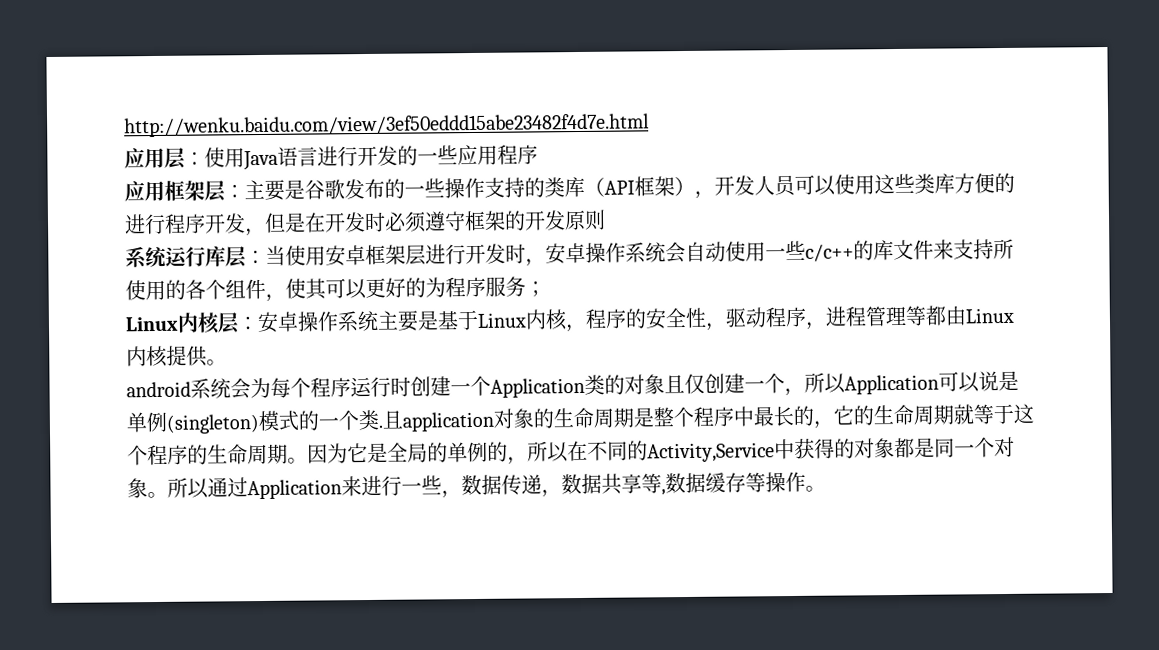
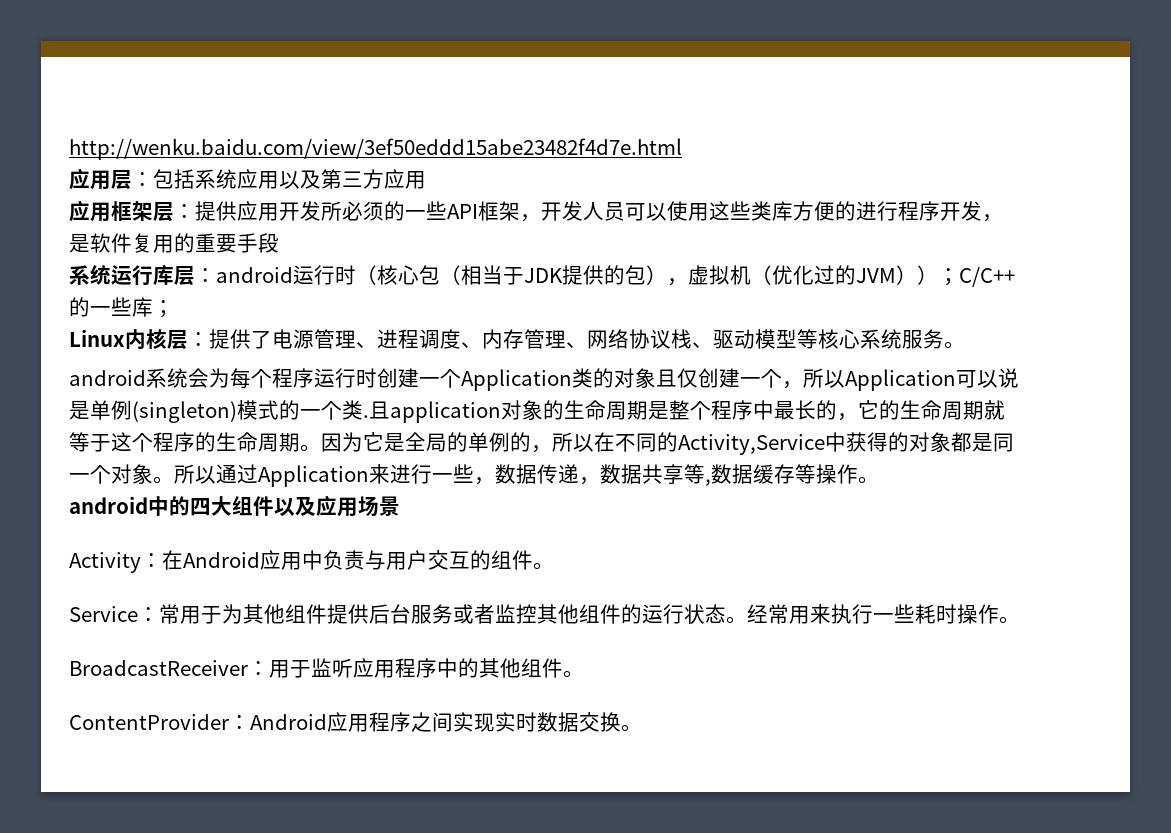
[204,144,538,171] [124,176,605,202] 使用Java语言进行开发的一些应用程序 // 应用框架层：主要是谷歌发布的一些操作支持的类库（ -> [153,169,426,189] [69,200,447,222] 包括系统应用以及第三方应用 // 应用框架层：提供应用开发所必须的一些
[674,176,695,197] ） -> (520, 211) none
[264,209,606,233] [125,238,1014,269] [125,276,546,302] [125,305,1014,334] [126,345,208,368] 但是在开发时必须遵守框架的开发原则 // 系统运行库层：当使用安卓框架层进行开发时，安卓操作系统会自动使用一些c/c++的库文件来支持所使用的各个组件，使其可以更好的为程序服务； // Linux内核层：安卓操作系统主要是基于Linux内核，程序的安全性，驱动程序，进程管理等都由Linux内核提供 -> [69,233,279,253] [69,264,1015,287] [69,297,174,318] [69,329,944,350] 是软件复用的重要手段 // 系统运行库层：android运行时（核心包（相当于JDK提供的包），虚拟机（优化过的JVM））；C/C++的一些库； // Linux内核层：提供了电源管理、进程调度、内存管理、网络协议栈、驱动模型等核心系统服务
(826, 488) none -> [69,495,400,517] [69,550,554,573] [69,604,1020,624] [69,658,584,678] [69,712,642,732] // android中的四大组件以及应用场景 // Activity：在Android应用中负责与用户交互的组件。 // Service：常用于为其他组件提供后台服务或者监控其他组件的运行状态。经常用来执行一些耗时操作。 // BroadcastReceiver：用于监听应用程序中的其他组件。 // ContentProvider：Android应用程序之间实现实时数据交换。

